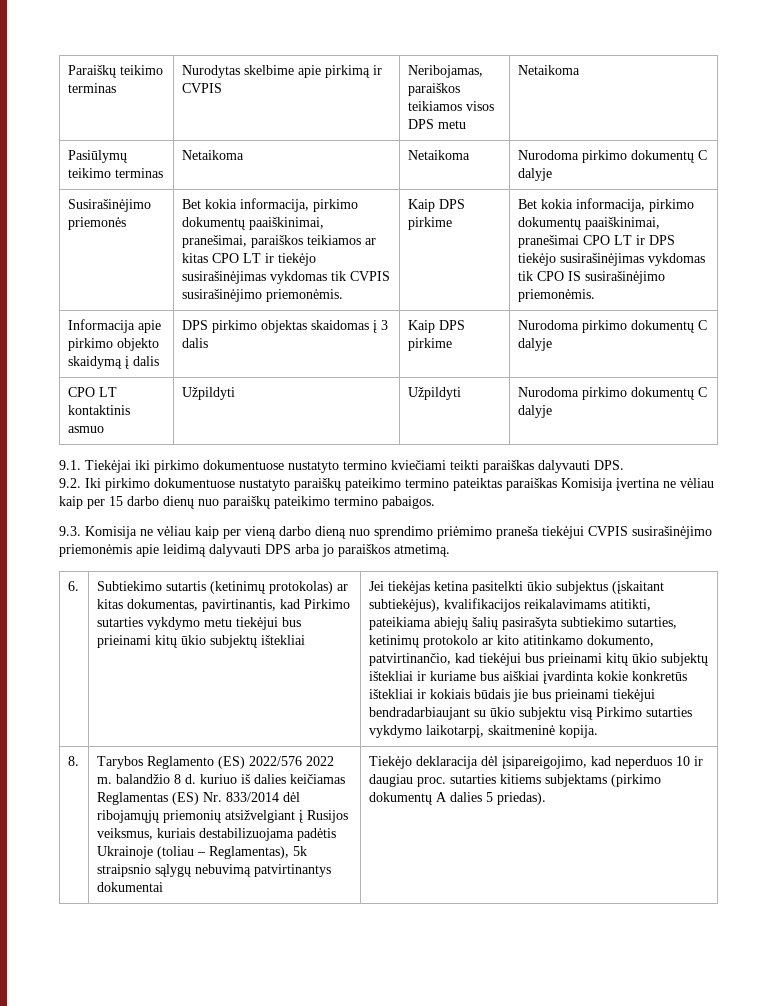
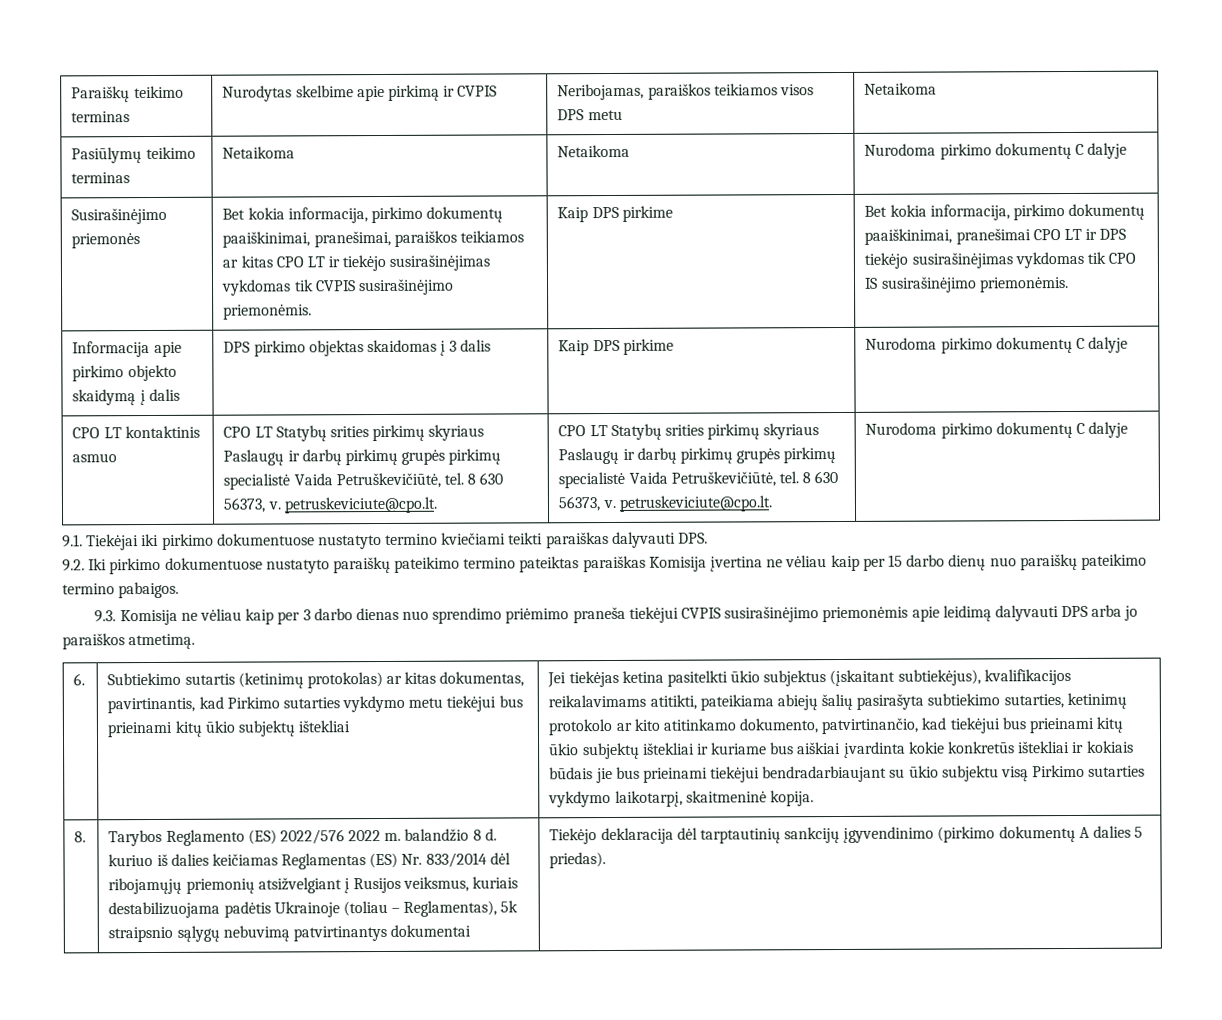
[181,387,235,400] [407,387,461,400] Užpildyti | Užpildyti -> [223,424,485,442] [223,448,502,466] [223,472,504,490] [223,496,438,514] [558,423,820,441] [558,447,837,465] [558,471,839,489] [558,495,773,512] CPO LT Statybų srities pirkimų skyriaus Paslaugų ir darbų pirkimų grupės pirkimų specialistė Vaida Petruškevičiūtė, tel. 8 630 56373, v. petruskeviciute@cpo.lt. | CPO LT Statybų srities pirkimų skyriaus Paslaugų ir darbų pirkimų grupės pirkimų specialistė Vaida Petruškevičiūtė, tel. 8 630 56373, v. petruskeviciute@cpo.lt.
[245,526,346,539] vieną darbo dieną -> [302,607,399,621] 3 darbo dienas
[501,756,703,769] [368,774,607,787] įsipareigojimo, kad neperduos 10 ir daugiau proc. sutarties kitiems subjektams -> [699,826,935,844] tarptautinių sankcijų įgyvendinimo

